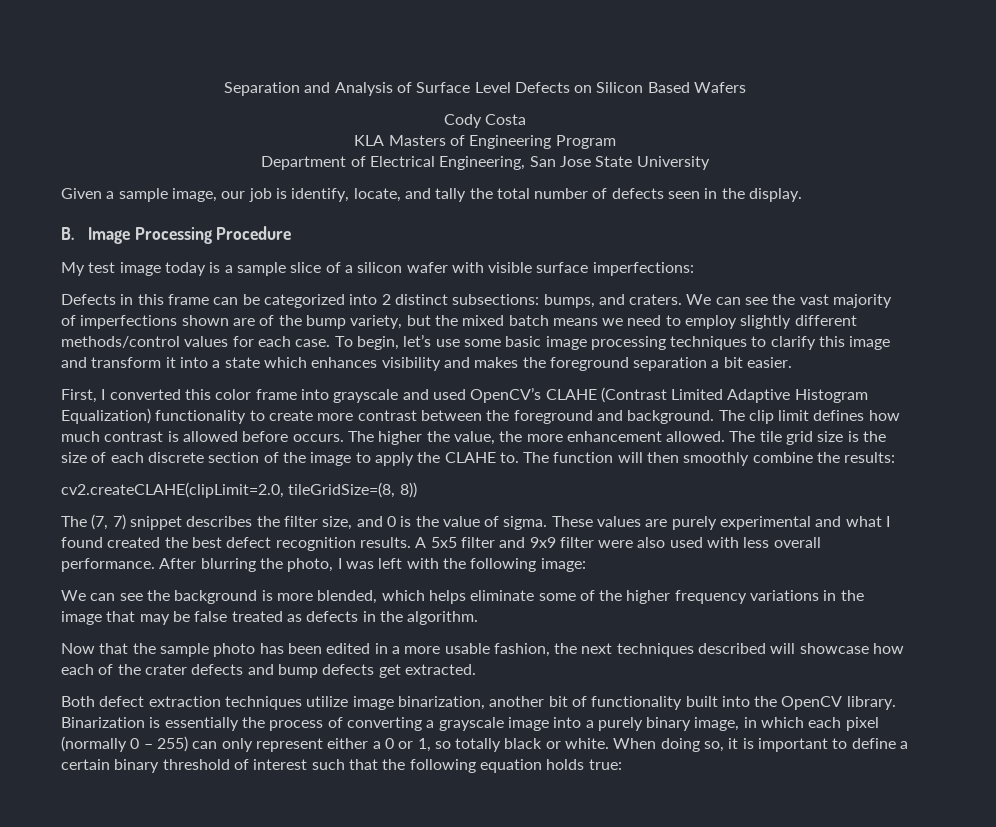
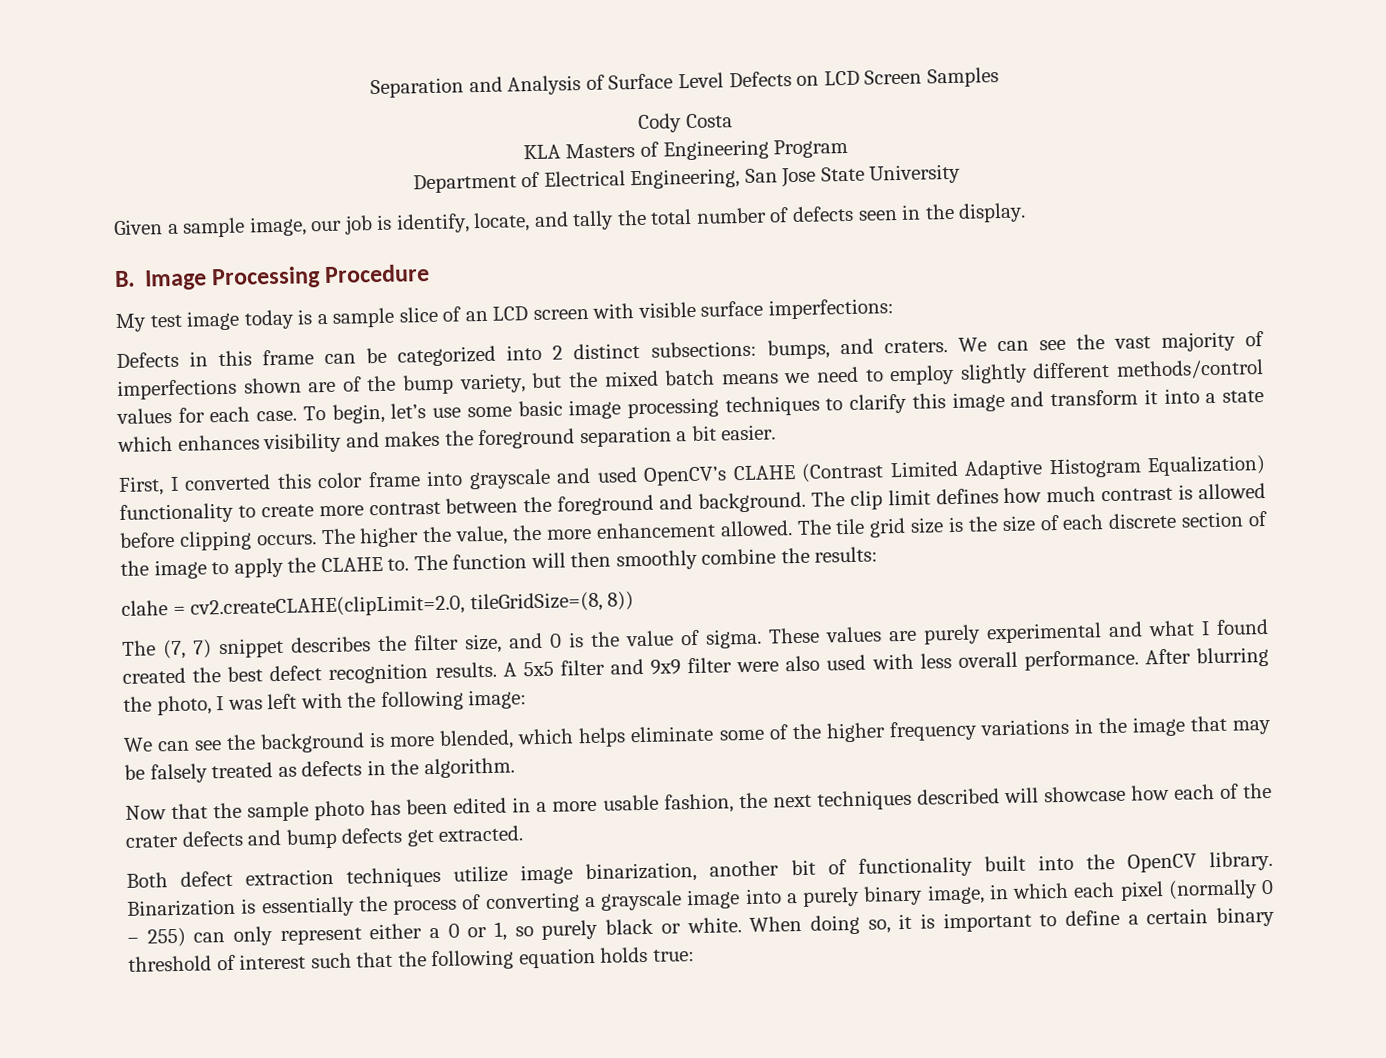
[596,82,747,93] Silicon Based Wafers -> [823,67,999,88] LCD Screen Samples
[344,262,448,273] a silicon wafer -> [464,306,589,322] an LCD screen
(289, 436) none -> [178,530,252,551] clipping
(896, 457) none -> [121,600,186,616] clahe =
[194,611,228,622] false -> [149,763,208,784] falsely
[455,738,502,752] totally -> [541,919,599,940] purely

